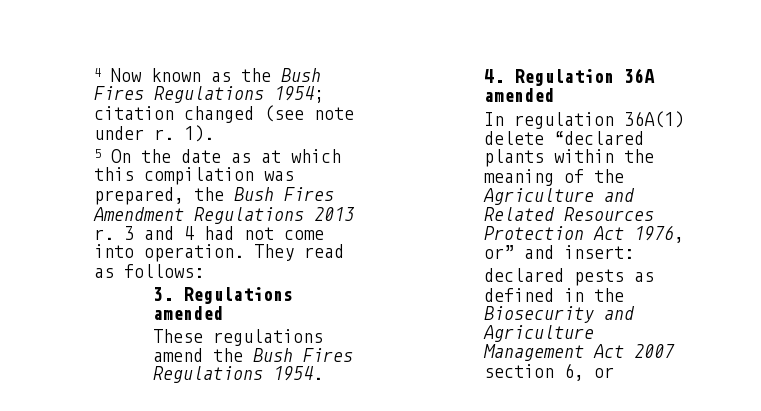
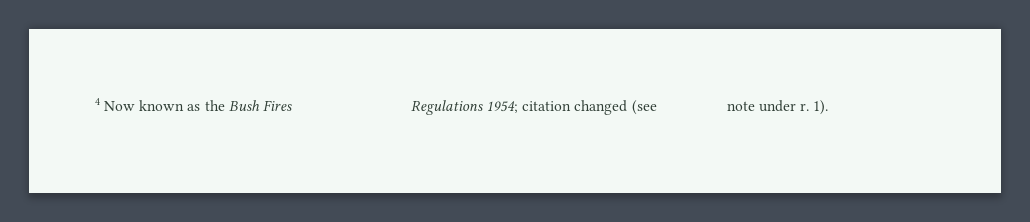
[94,149,342,163] [94,167,295,185] [94,187,335,205] [93,207,356,224] [94,226,325,240] [94,244,345,262] [94,264,205,278] [153,287,294,304] [153,306,224,320] [153,329,324,346] [153,348,354,362] [153,366,324,383] [484,68,656,86] [484,88,555,102] [484,111,685,129] [484,131,645,145] [484,149,655,167] [484,169,625,186] [483,188,636,205] [484,207,655,221] [484,225,685,243] [484,245,635,259] [484,268,655,286] [484,288,625,302] [484,306,636,323] [483,325,595,342] [483,344,676,361] [484,363,615,381] // 5 On the date as at which this compilation was prepared, the Bush Fires Amendment Regulations 2013 r. 3 and 4 had not come into operation. They read as follows: // 3. Regulations amended // These regulations amend the Bush Fires Regulations 1954. // 4. Regulation 36A amended // In regulation 36A(1) delete “declared plants within the meaning of the Agriculture and Related Resources Protection Act 1976, or” and insert: // declared pests as defined in the Biosecurity and Agriculture Management Act 2007 section 6, or -> (829, 107) none

